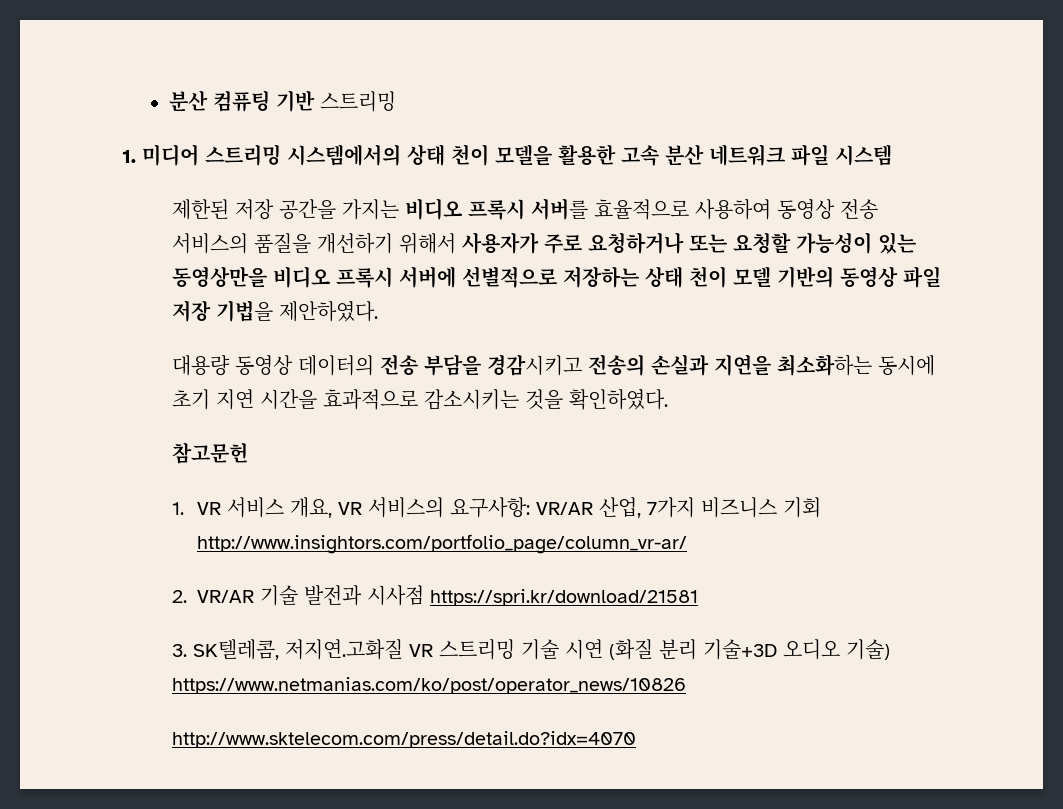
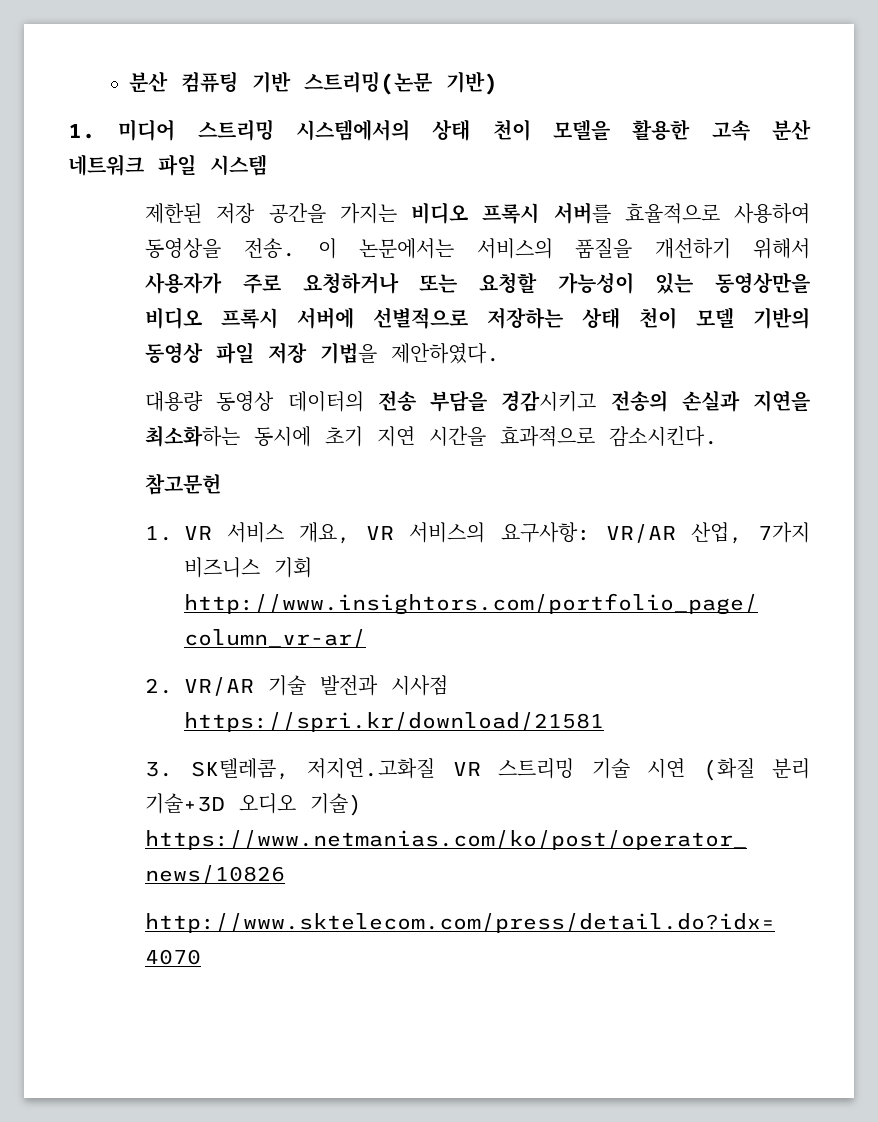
[319,91,396,112] 스트리밍 -> [303,71,498,95] 스트리밍(논문 기반)
[776,199,878,220] 동영상 전송 -> [145,238,455,259] 동영상을 전송. 이 논문에서는
[423,389,668,410] 감소시키는 것을 확인하였다. -> [609,426,719,447] 감소시킨다.

